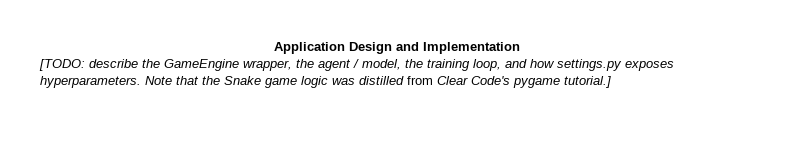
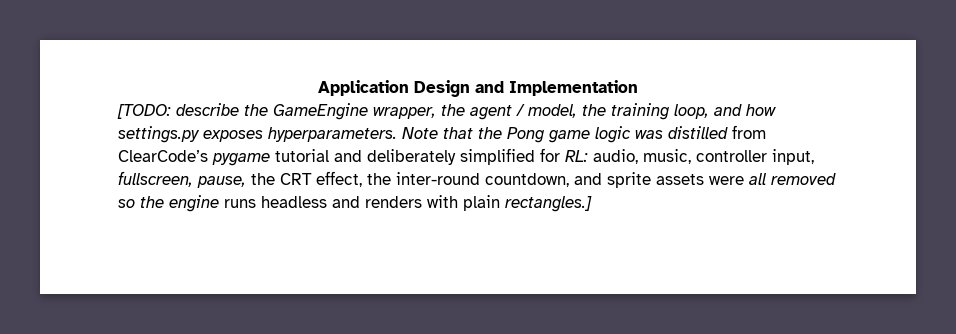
[224,76,261,85] Snake -> [507,127,544,143] Pong
[437,76,611,88] Clear Code's pygame tutorial.] -> [118,148,814,166] [118,171,836,188] [118,195,592,212] ClearCode’s pygame tutorial and deliberately simplified for RL: audio, music, controller input, fullscreen, pause, the CRT effect, the inter-round countdown, and sprite assets were all removed so the engine runs headless and renders with plain rectangles.]

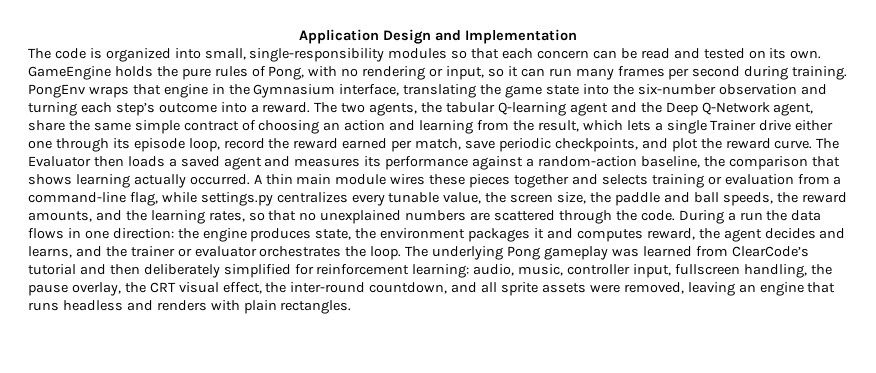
[117,103,776,120] [118,126,728,143] [TODO: describe the GameEngine wrapper, the agent / model, the training loop, and how settings.py exposes hyperparameters. Note that the Pong game logic was distilled -> [28,48,822,62] [28,66,848,80] [28,84,827,98] [28,102,814,116] [28,120,834,134] [28,138,840,152] [28,156,840,170] [28,174,842,188] [28,192,847,206] [28,210,822,224] [28,228,846,242] [28,246,692,260] The code is organized into small, single-responsibility modules so that each concern can be read and tested on its own. GameEngine holds the pure rules of Pong, with no rendering or input, so it can run many frames per second during training. PongEnv wraps that engine in the Gymnasium interface, translating the game state into the six-number observation and turning each step’s outcome into a reward. The two agents, the tabular Q-learning agent and the Deep Q-Network agent, share the same simple contract of choosing an action and learning from the result, which lets a single Trainer drive either one through its episode loop, record the reward earned per match, save periodic checkpoints, and plot the reward curve. The Evaluator then loads a saved agent and measures its performance against a random-action baseline, the comparison that shows learning actually occurred. A thin main module wires these pieces together and selects training or evaluation from a command-line flag, while settings.py centralizes every tunable value, the screen size, the paddle and ball speeds, the reward amounts, and the learning rates, so that no unexplained numbers are scattered through the code. During a run the data flows in one direction: the engine produces state, the environment packages it and computes reward, the agent decides and learns, and the trainer or evaluator orchestrates the loop. The underlying Pong gameplay was learned
[212,153,270,166] pygame -> (809, 251) none
(362, 156) none -> [109,264,140,275] then
[565,150,588,162] RL: -> [316,264,470,278] reinforcement learning:
[118,171,246,188] fullscreen, pause, -> [674,264,832,278] [28,282,121,296] fullscreen handling, the pause overlay,
(312, 179) none -> [178,282,219,293] visual
(602, 179) none -> [481,282,498,293] all
[749,173,836,185] [118,195,219,212] all removed so the engine -> [623,282,836,296] removed, leaving an engine that
[505,196,592,212] rectangles.] -> [280,300,352,314] rectangles.

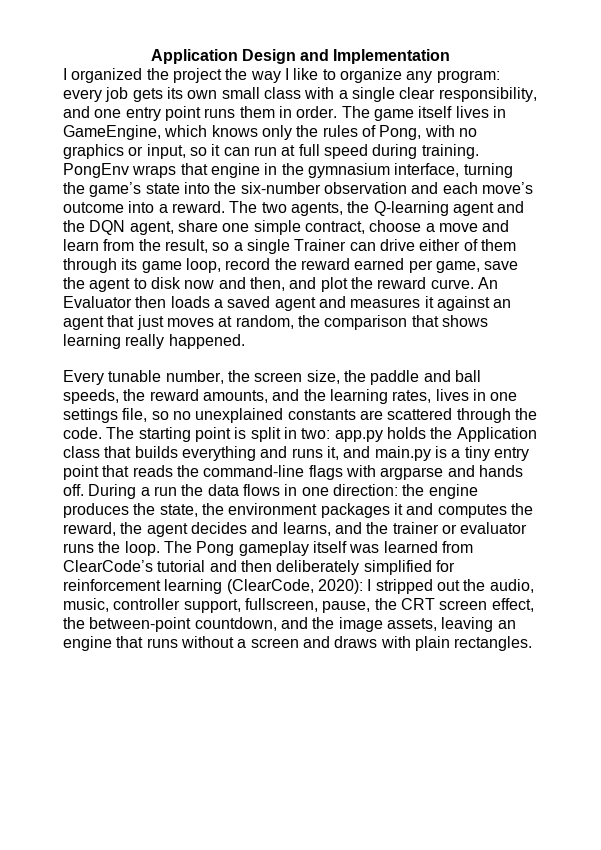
[28,48,822,62] [28,66,211,80] The code is organized into small, single-responsibility modules so that each concern can be read and tested on its own. GameEngine holds the pure -> [63,68,500,83] [63,87,537,102] [63,106,506,121] [63,125,319,140] I organized the project the way I like to organize any program: every job gets its own small class with a single clear responsibility, and one entry point runs them in order. The game itself lives in GameEngine, which knows only the
[362,66,426,80] rendering -> [63,144,124,159] graphics
[575,66,741,80] many frames per second -> [281,144,368,159] at full speed
[253,84,543,98] Gymnasium interface, translating the game -> [307,163,513,178] [63,182,142,197] gymnasium interface, turning the game’s
[28,102,155,116] turning each step’s -> [442,182,533,194] each move’s
[446,102,496,113] tabular -> (370, 207) none
[665,102,814,116] [28,120,474,134] Deep Q-Network agent, share the same simple contract of choosing an action and learning -> [89,220,510,235] [63,239,99,251] DQN agent, share one simple contract, choose a move and learn
[582,120,651,131] which lets -> [212,242,230,251] so
(757, 125) none -> [349,242,376,251] can
[28,140,52,149] one -> [463,239,516,251] of them
[133,138,185,152] episode -> [141,261,182,273] game
[415,138,638,152] match, save periodic checkpoints, -> [435,261,519,273] [63,277,285,292] game, save the agent to disk now and then,
[816,138,840,149] The -> [477,277,498,289] An
[364,156,700,170] its performance against a random-action baseline, -> [424,296,512,311] [63,315,294,330] it against an agent that just moves at random,
[133,174,842,188] [28,192,482,206] actually occurred. A thin main module wires these pieces together and selects training or evaluation from a command-line flag, while settings.py centralizes every tunable value, -> [125,334,245,349] [63,370,224,385] really happened. // Every tunable number,
[248,210,297,221] so that -> [435,389,518,401] [63,408,169,423] lives in one settings file, so
[405,210,467,221] numbers -> [287,409,356,420] constants
(675, 215) none -> [106,427,537,442] [63,446,529,461] [63,465,523,480] [63,484,84,496] The starting point is split in two: app.py holds the Application class that builds everything and runs it, and main.py is a tiny entry point that reads the command-line flags with argparse and hands off.
(312, 235) none -> [133,503,156,515] the
(643, 235) none -> [510,503,533,515] the
[259,246,342,257] orchestrates -> [63,543,94,553] runs
[432,246,504,260] underlying -> (192, 547) none
(608, 253) none -> [312,541,347,553] itself
[412,264,832,278] [28,282,121,296] learning: audio, music, controller input, fullscreen handling, the pause overlay, -> [164,579,534,594] [63,598,371,613] learning (ClearCode, 2020): I stripped out the audio, music, controller support, fullscreen, pause,
[178,282,219,293] visual -> [439,600,488,610] screen
[290,282,366,293] inter-round -> [89,617,192,632] between-point
[481,282,684,296] all sprite assets were removed, -> [312,617,437,632] the image assets,
[62,300,207,311] headless and renders -> [180,636,378,648] without a screen and draws

